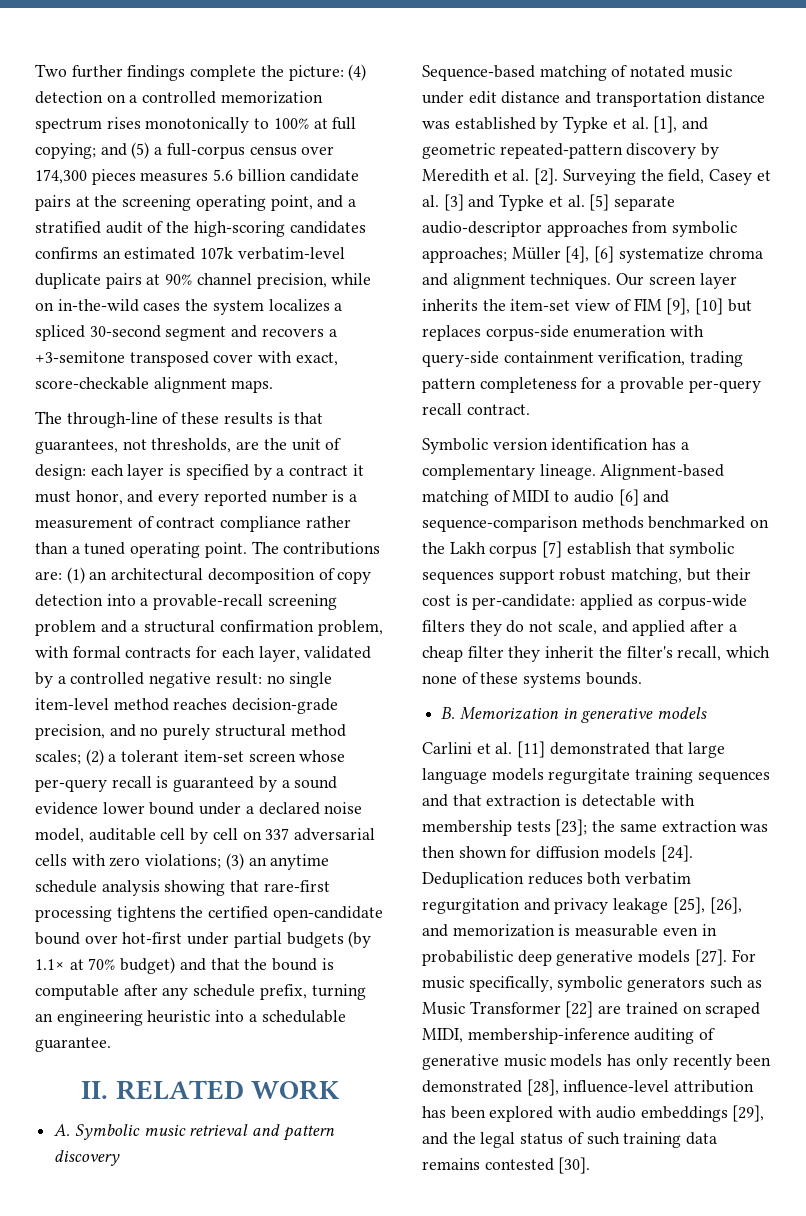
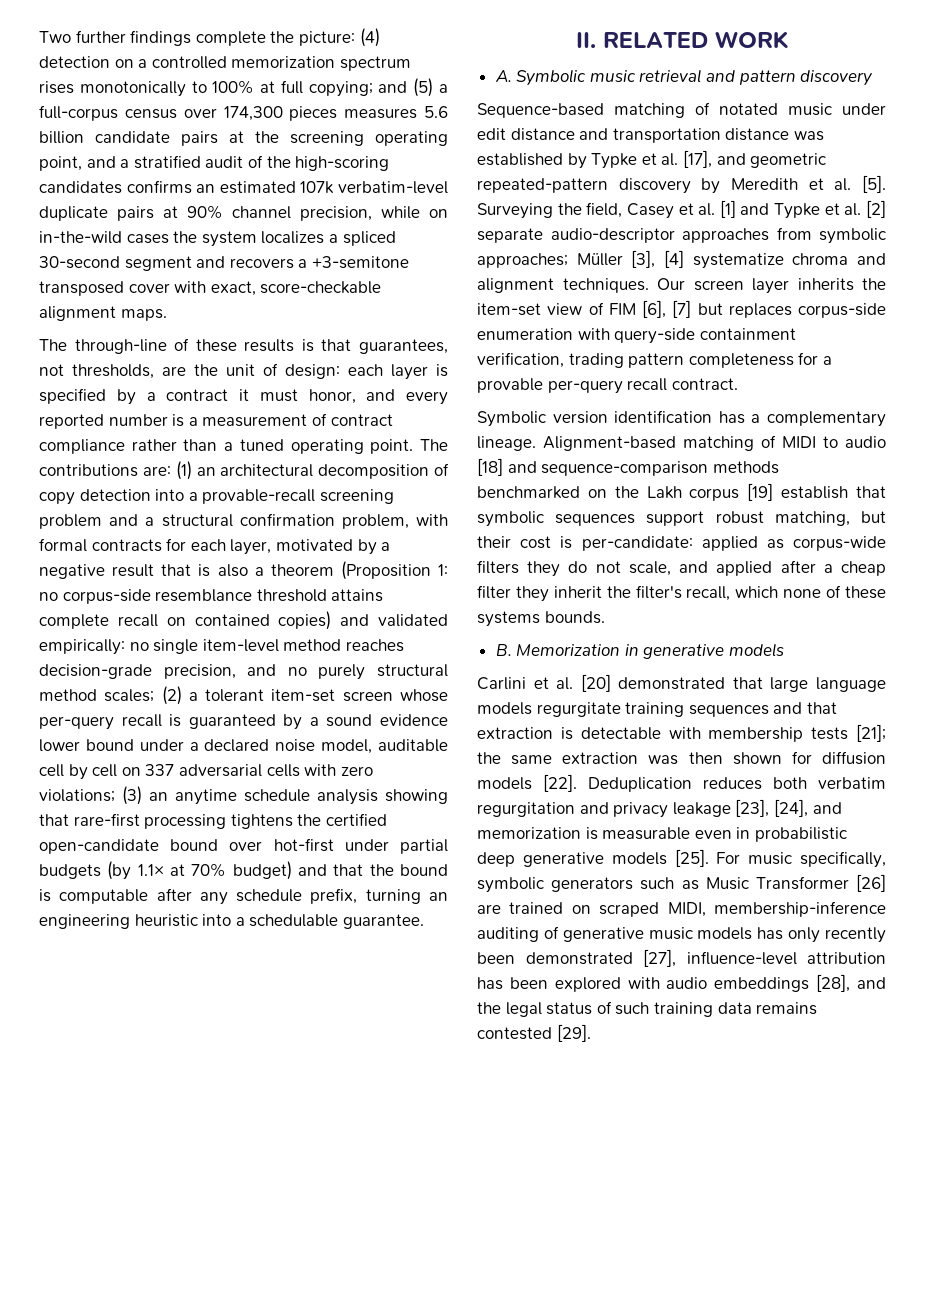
[304,646,372,659] [35,672,262,688] validated by a controlled negative result: -> [275,539,391,555] [39,561,448,580] [39,589,384,604] [39,611,448,630] [39,639,125,655] motivated by a negative result that is also a theorem (Proposition 1: no corpus-side resemblance threshold attains complete recall on contained copies) and validated empirically:
[653,116,678,133] [1], -> [682,150,712,168] [17],
[534,168,559,185] [2]. -> [862,175,886,193] [5].
[443,194,464,211] [3] -> [719,200,736,218] [1]
[589,194,610,211] [5] -> [865,200,886,218] [2]
[565,246,615,263] [4], [6] -> [631,250,684,268] [3], [4]
[666,298,724,315] [9], [10] -> [642,300,692,318] [6], [7]
[618,489,639,506] [6] -> [477,458,503,476] [18]
[542,541,563,558] [7] -> [747,483,774,501] [19]
[517,741,546,758] [11] -> [580,674,611,692] [20]
[555,819,588,836] [23]; -> [856,724,886,742] [21];
[660,845,693,862] [24]. -> [543,774,577,792] [22].
[672,897,742,914] [25], [26], -> [735,799,808,817] [23], [24],
[694,949,727,966] [27]. -> [674,849,709,867] [25].
[565,1001,594,1018] [22] -> [856,874,886,892] [26]
[526,1079,559,1096] [28], -> [643,949,676,967] [27],
[732,1105,765,1122] [29], -> [816,974,851,992] [28],
[558,1157,591,1174] [30]. -> [556,1024,591,1042] [29].

